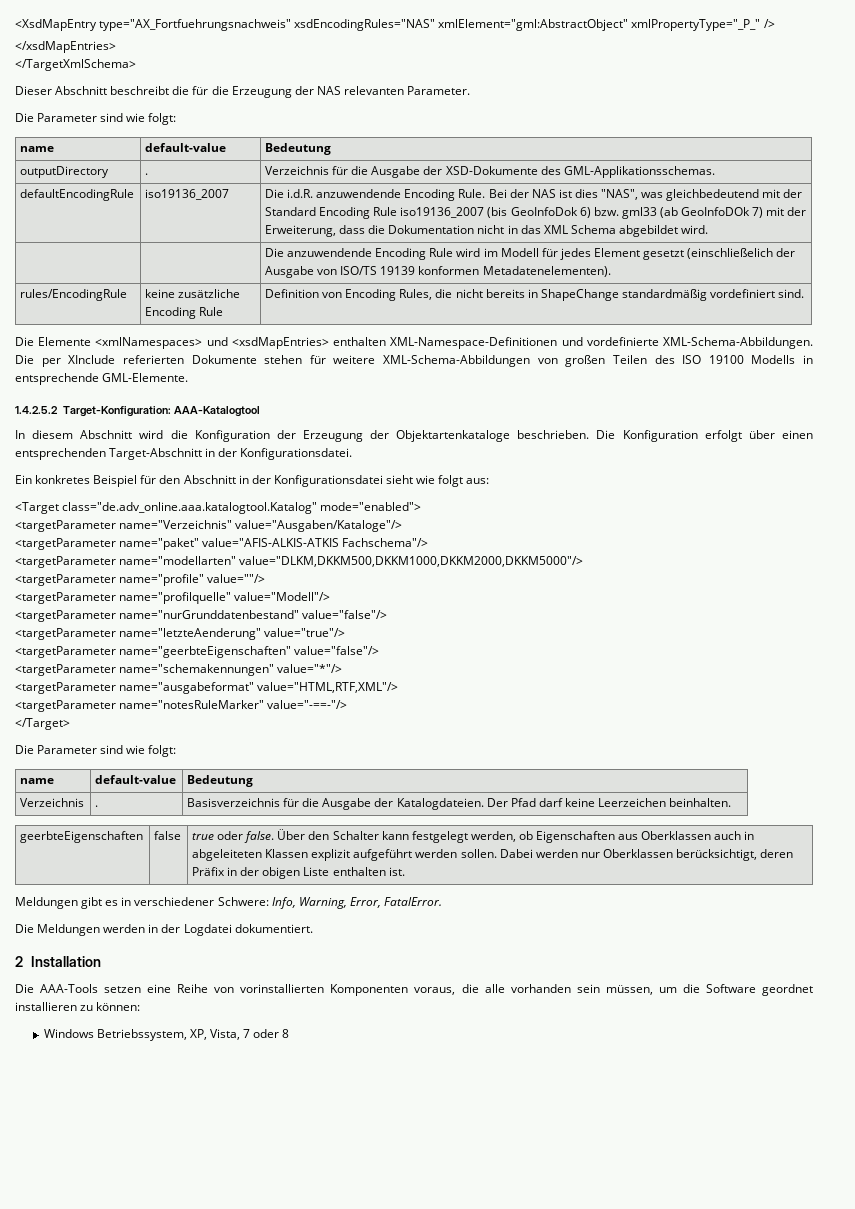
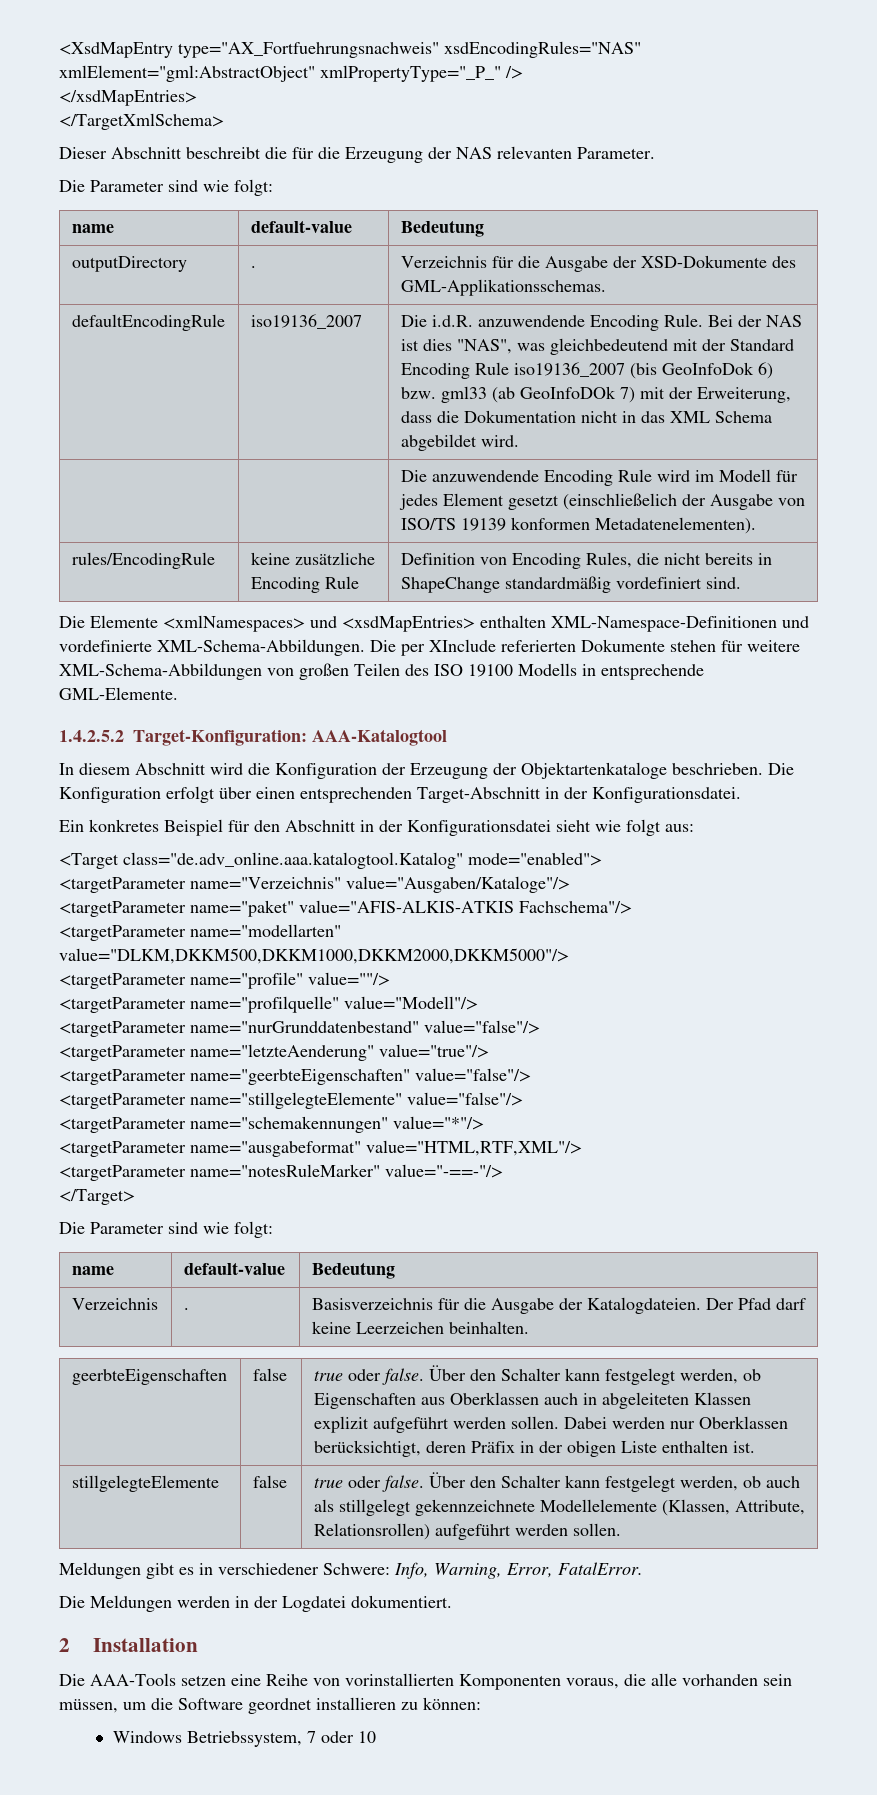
(380, 650) none -> [59,1092,523,1109] // <targetParameter name="stillgelegteElemente" value="false"/>
(405, 871) none -> [71,1475,219,1492] [252,1475,287,1488] [313,1472,800,1492] [313,1499,805,1516] [313,1523,621,1540] // stillgelegteElemente | false | true oder false. Über den Schalter kann festgelegt werden, ob auch als stillgelegt gekennzeichnete Modellelemente (Klassen, Attribute, Relationsrollen) aufgeführt werden sollen.
[189,1029,240,1040] XP, Vista, -> (302, 1739) none
[282,1029,290,1038] 8 -> [357,1731,376,1743] 10

